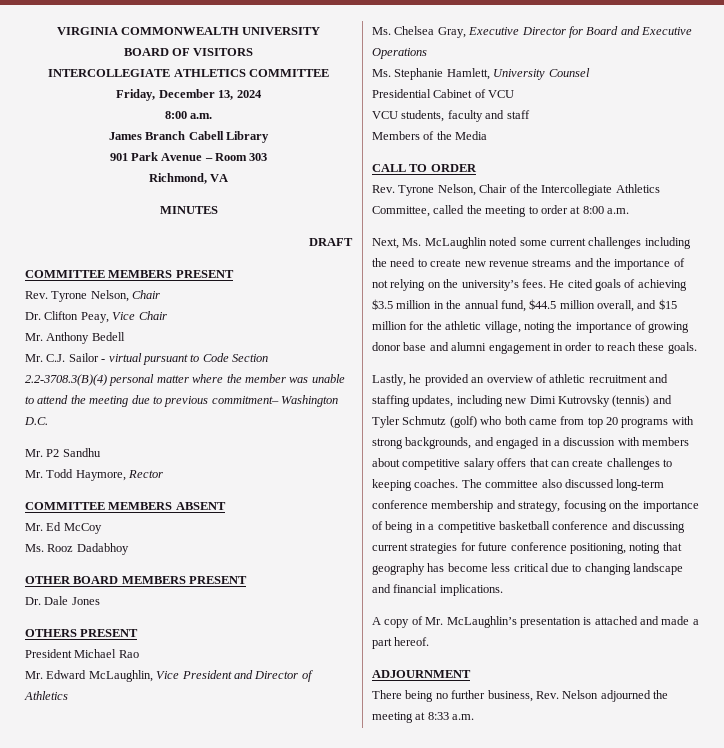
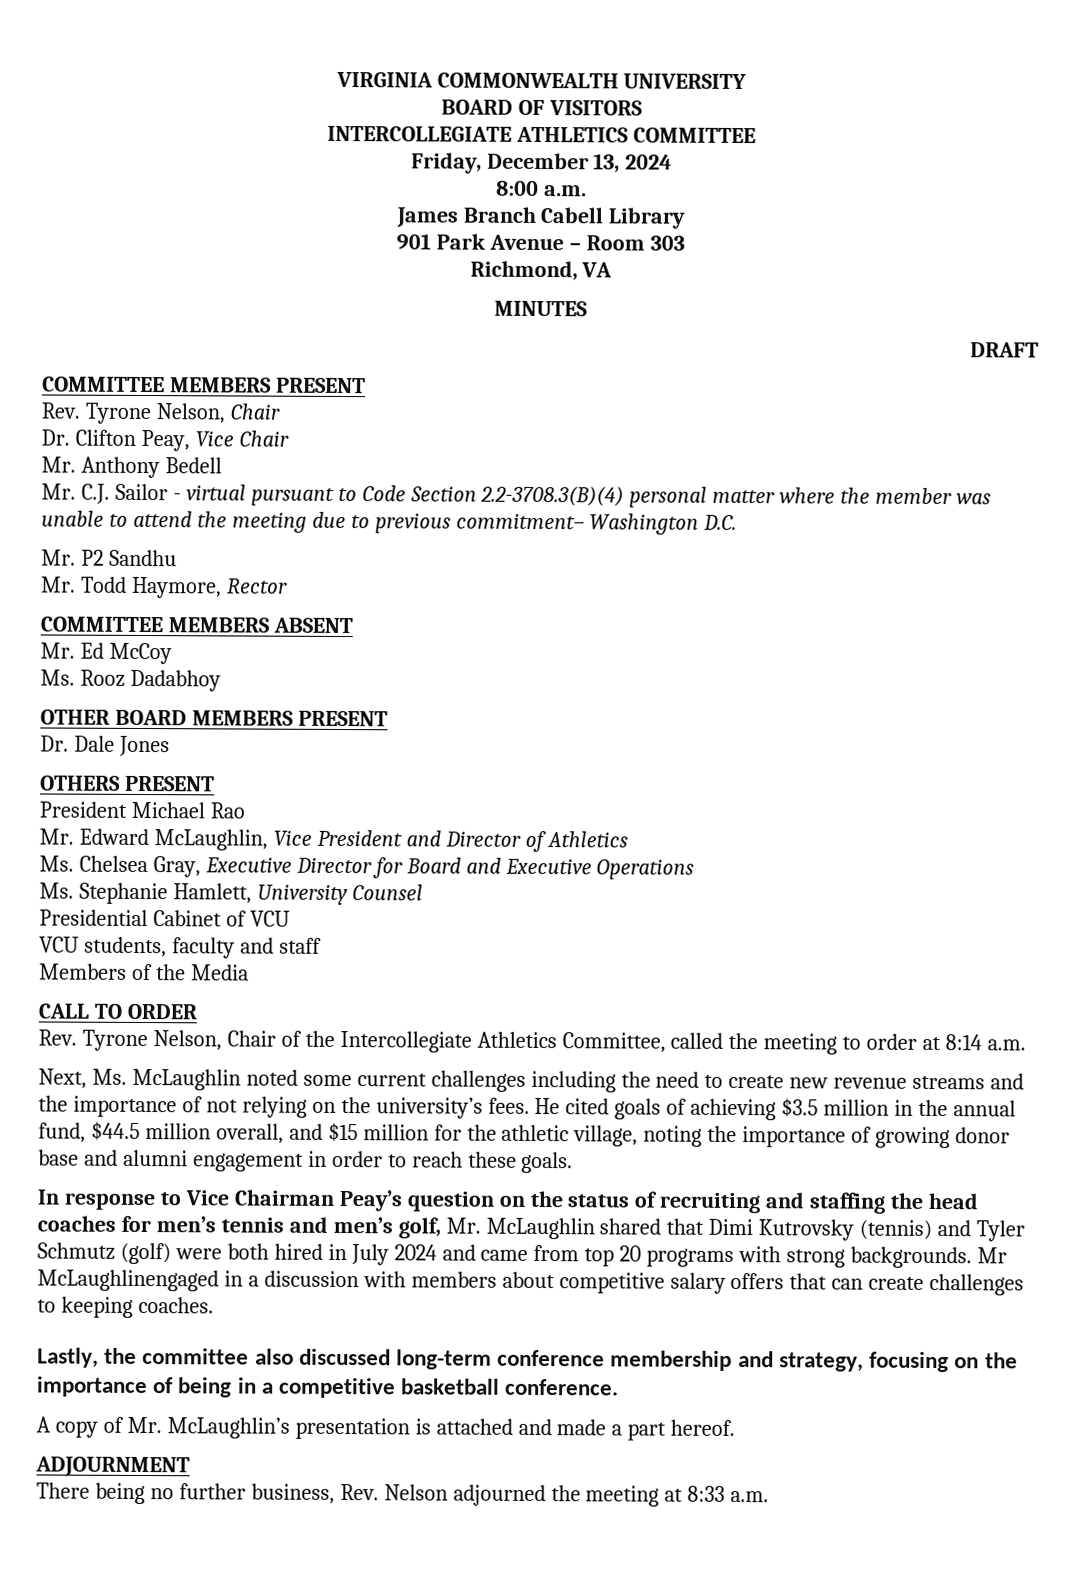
[582,206,604,214] 8:00 -> [945,1034,983,1051] 8:14
[372,374,668,386] [372,395,527,407] Lastly, he provided an overview of athletic recruitment and staffing updates, including new -> [37,1189,980,1214] [37,1215,705,1240] In response to Vice Chairman Peay’s question on the status of recruiting and staffing the head coaches for men’s tennis and men’s golf, Mr. McLaughlin shared that
[480,416,527,425] who both -> [174,1243,476,1266] were both hired in July 2024 and
[405,437,540,449] backgrounds, and engaged -> [850,1246,1007,1269] [37,1269,219,1292] backgrounds. Mr McLaughlinengaged
[461,479,482,488] The -> [37,1347,138,1368] // Lastly, the
[552,521,685,533] [372,542,682,554] [372,563,683,575] [372,584,503,596] conference and discussing current strategies for future conference positioning, noting that geography has become less critical due to changing landscape and financial implications. -> [504,1378,620,1396] conference.

